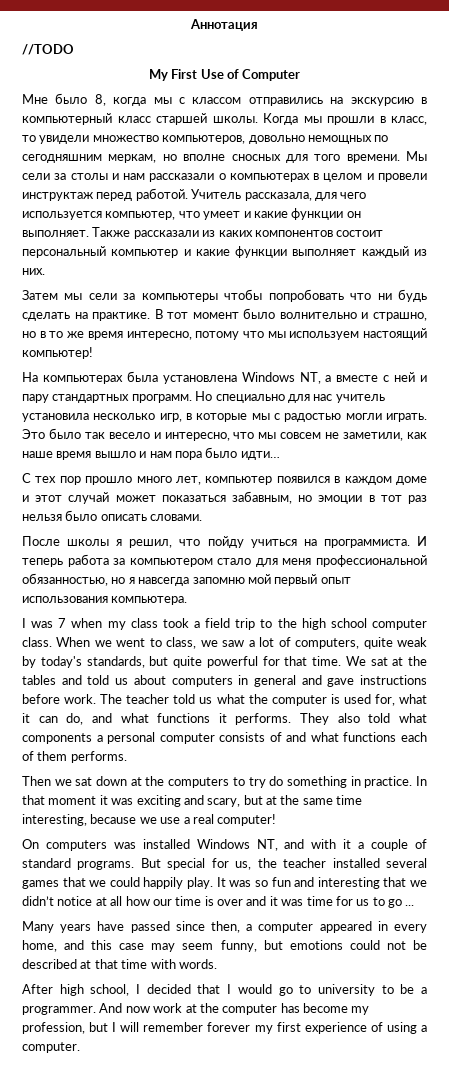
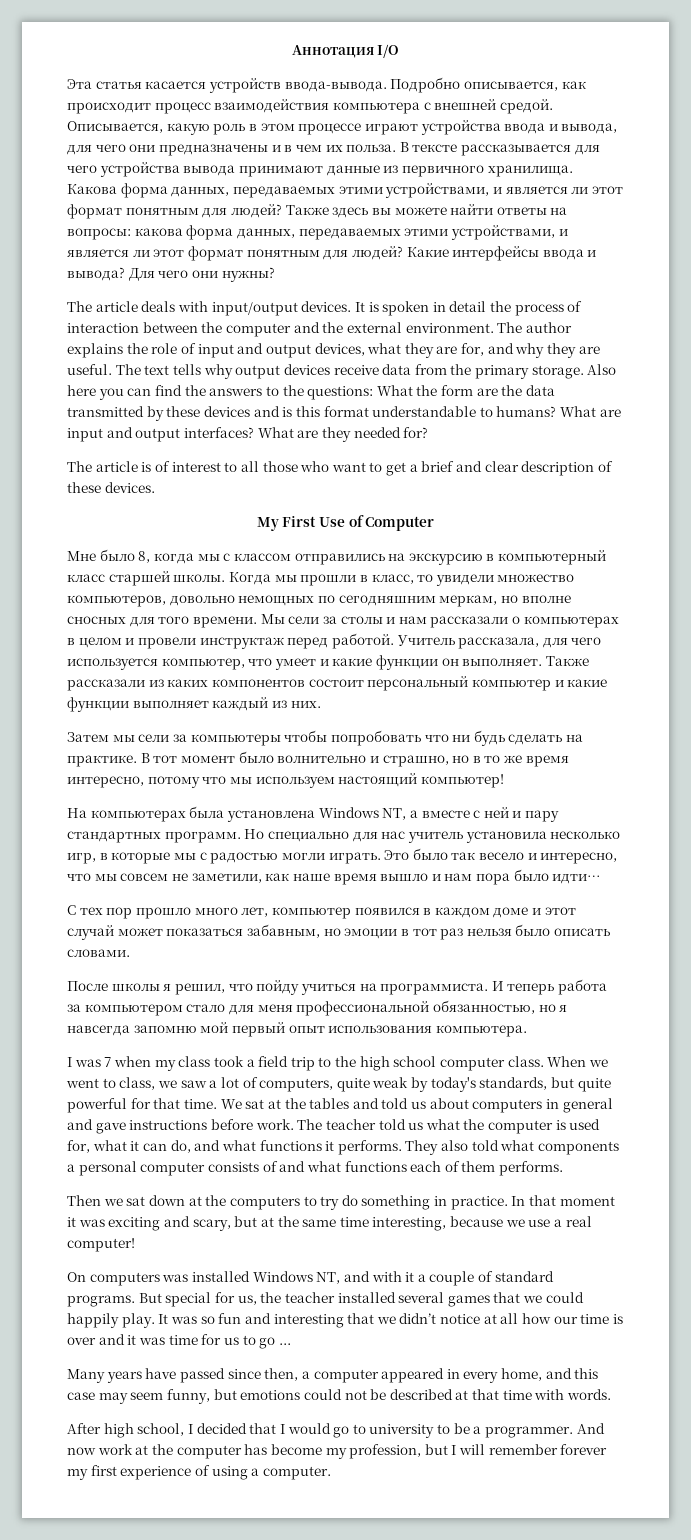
[22,44,74,55] // //TODO -> [377,44,400,58] [67,77,586,93] [67,99,553,114] [67,120,618,135] [67,142,600,156] [67,162,573,177] [67,183,623,198] [67,204,568,219] [67,225,568,240] [67,246,597,261] [67,267,275,282] [67,301,583,316] [67,322,572,337] [67,343,600,358] [67,364,617,379] [67,385,556,400] [67,406,621,421] [67,427,429,442] [67,461,613,476] [67,482,155,493] I/O // Эта статья касается устройств ввода-вывода. Подробно описывается, как происходит процесс взаимодействия компьютера с внешней средой. Описывается, какую роль в этом процессе играют устройства ввода и вывода, для чего они предназначены и в чем их польза. В тексте рассказывается для чего устройства вывода принимают данные из первичного хранилища. Какова форма данных, передаваемых этими устройствами, и является ли этот формат понятным для людей? Также здесь вы можете найти ответы на вопросы: какова форма данных, передаваемых этими устройствами, и является ли этот формат понятным для людей? Какие интерфейсы ввода и вывода? Для чего они нужны? // The article deals with input/output devices. It is spoken in detail the process of interaction between the computer and the external environment. The author explains the role of input and output devices, what they are for, and why they are useful. The text tells why output devices receive data from the primary storage. Also here you can find the answers to the questions: What the form are the data transmitted by these devices and is this format understandable to humans? What are input and output interfaces? What are they needed for? // The article is of interest to all those who want to get a brief and clear description of these devices.

